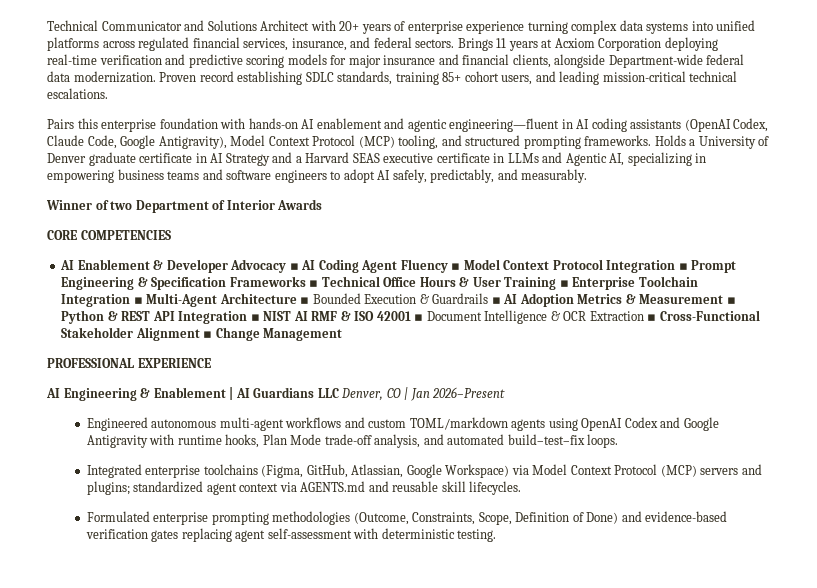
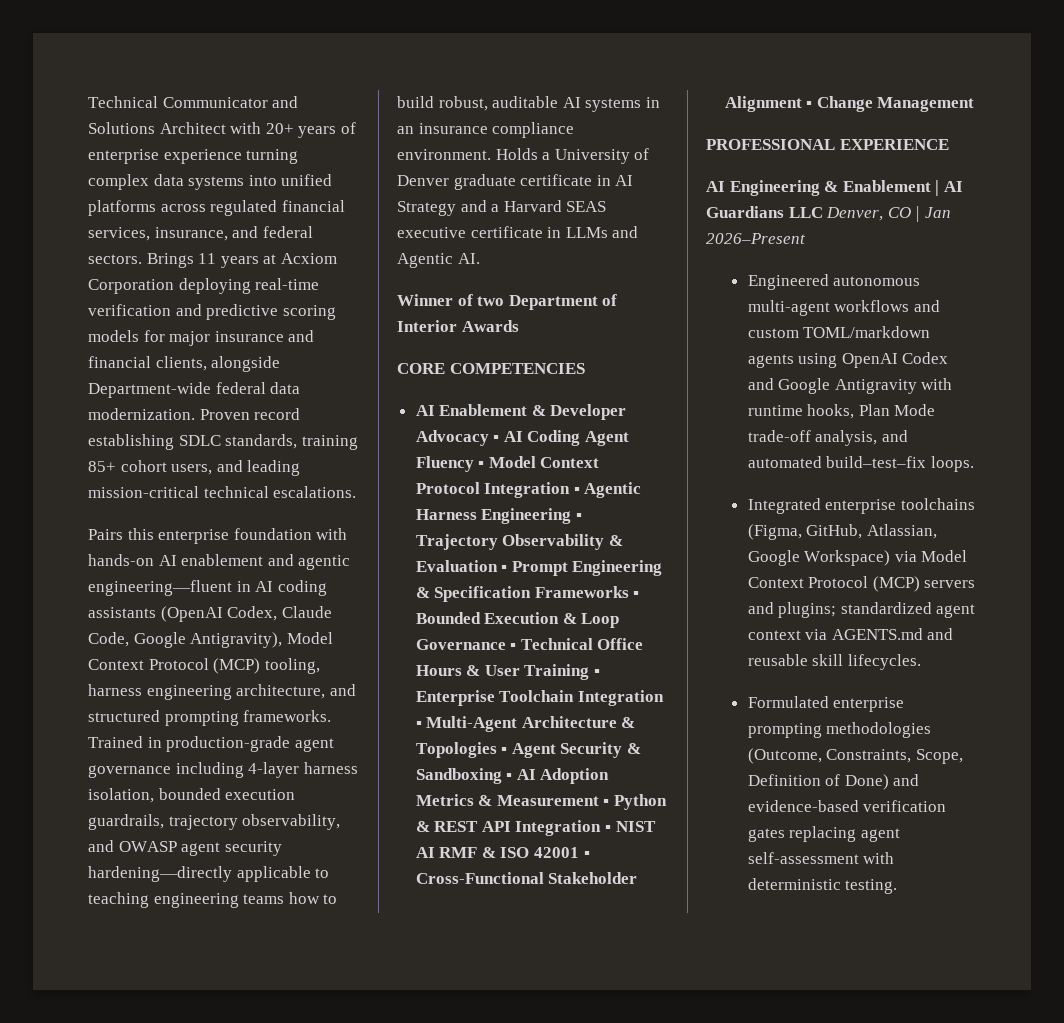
(439, 142) none -> [88,684,326,700] harness engineering architecture,
(652, 140) none -> [88,736,334,752] [88,762,358,778] [88,788,296,803] [88,814,341,830] [88,840,282,856] [88,866,330,882] [88,892,338,908] [397,96,660,112] [397,122,575,138] [397,149,491,160] Trained in production-grade agent governance including 4-layer harness isolation, bounded execution guardrails, trajectory observability, and OWASP agent security hardening—directly applicable to teaching engineering teams how to build robust, auditable AI systems in an insurance compliance environment.
[609,152,707,166] [47,169,588,183] AI, specializing in empowering business teams and software engineers to adopt AI safely, predictably, and measurably. -> [457,253,480,264] AI.
(688, 266) none -> [584,482,642,498] [415,508,582,524] [415,534,623,550] [415,560,508,572] Agentic Harness Engineering ▪ Trajectory Observability & Evaluation ▪
(319, 283) none -> [415,612,620,628] [415,639,517,650] Bounded Execution & Loop Governance ▪
[300,293,489,304] ▪ Bounded Execution & Guardrails -> [621,717,636,728] [415,742,642,758] [415,768,502,784] & Topologies ▪ Agent Security & Sandboxing
[426,310,657,324] Document Intelligence & OCR Extraction ▪ -> (590, 854) none

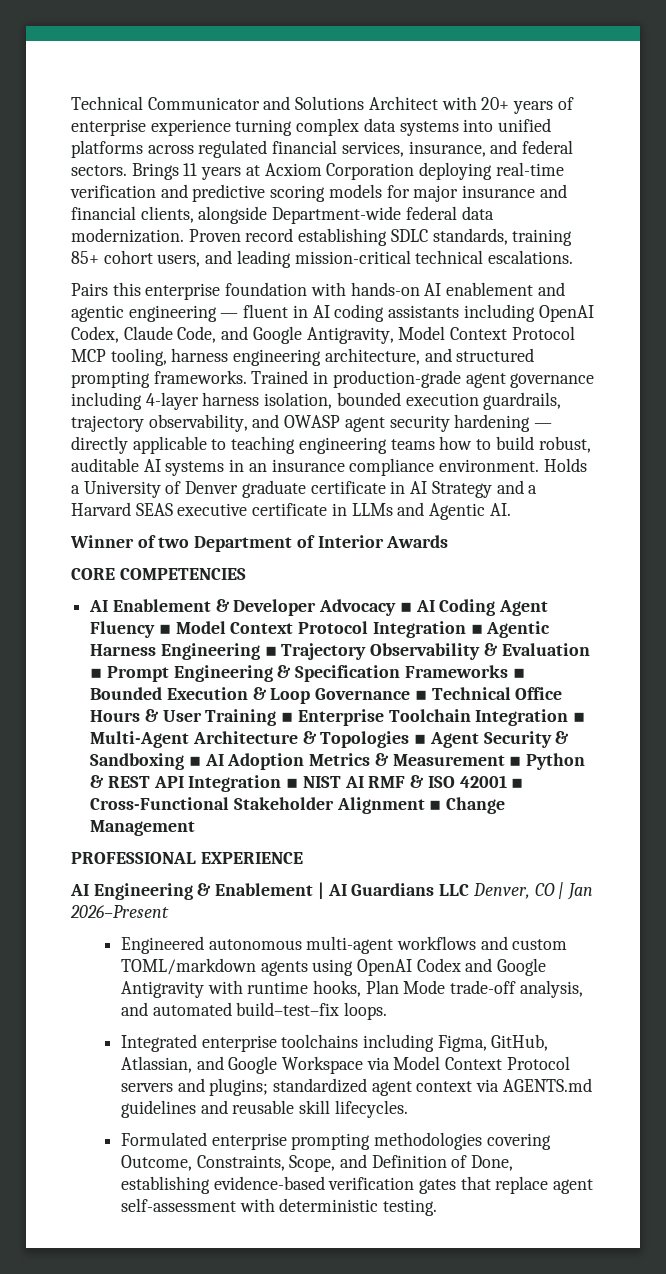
[88,580,232,596] engineering—fluent -> [128,304,289,322] engineering — fluent
[160,606,223,622] (OpenAI -> [463,304,594,322] including OpenAI
[133,632,333,648] [88,658,261,674] Google Antigravity), Model Context Protocol (MCP) -> [221,326,575,344] [71,349,106,362] and Google Antigravity, Model Context Protocol MCP
[88,866,232,882] hardening—directly -> [454,414,553,432] [71,436,128,454] hardening — directly
[747,524,937,540] [747,550,891,566] (Figma, GitHub, Atlassian, Google Workspace) -> [363,1034,549,1052] [120,1056,364,1074] including Figma, GitHub, Atlassian, and Google Workspace
[872,576,920,592] (MCP) -> (570, 1063) none
(923, 634) none -> [120,1100,196,1118] guidelines
[747,748,822,764] (Outcome, -> [486,1133,551,1150] [120,1155,192,1171] covering Outcome,
(963, 756) none -> [340,1154,368,1168] and
[844,774,920,790] Done) and -> [471,1155,514,1171] [120,1176,210,1194] Done, establishing
[789,826,857,842] replacing -> [460,1176,549,1194] that replace

